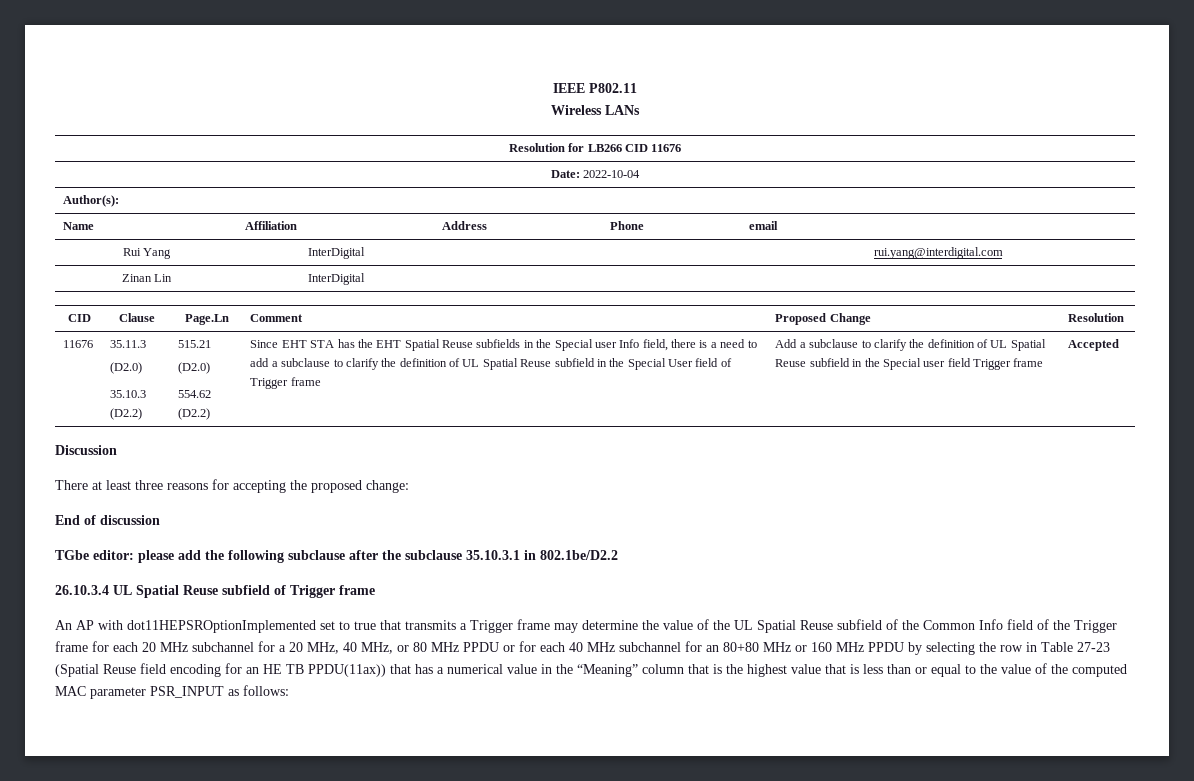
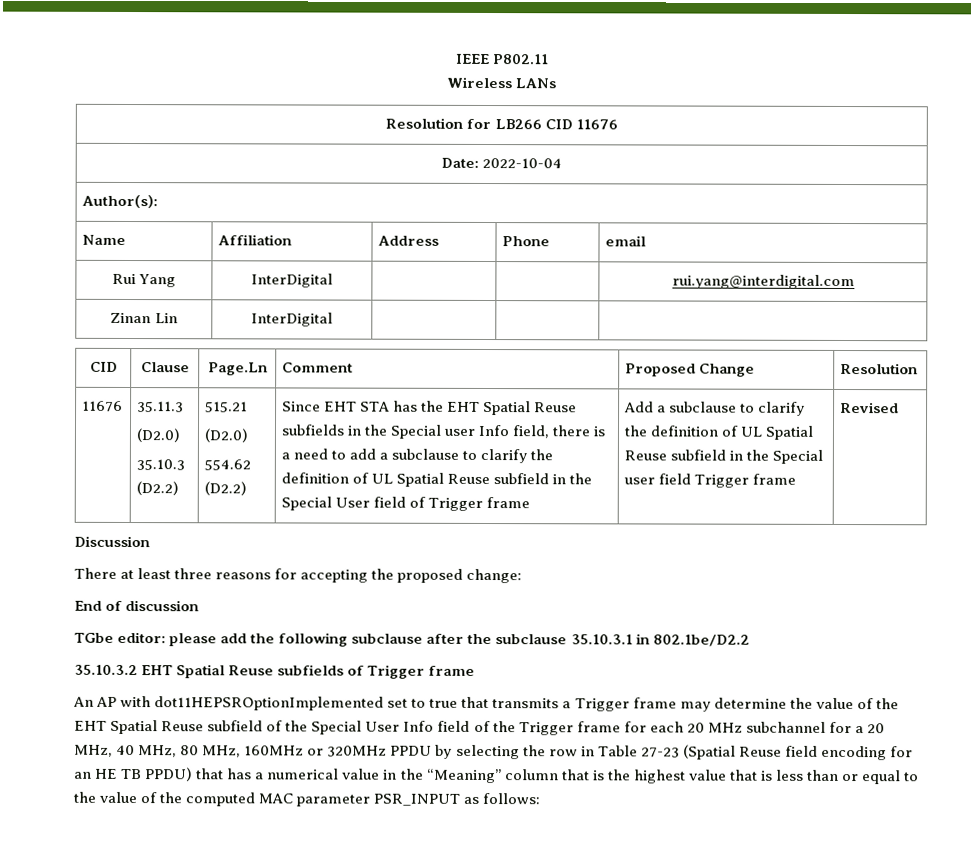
[1068,339,1120,351] Accepted -> [840,401,900,414] Revised
[55,585,270,598] 26.10.3.4 UL Spatial Reuse subfield -> [74,664,345,679] 35.10.3.2 EHT Spatial Reuse subfields
[734,620,753,630] UL -> [74,720,107,731] EHT
[923,620,975,630] Common -> [311,720,401,735] Special User
[397,641,864,652] or 80 MHz PPDU or for each 40 MHz subchannel for an 80+80 MHz or 160 MHz -> [180,745,388,758] 80 MHz, 160MHz or 320MHz
[308,664,386,677] PPDU(11ax)) -> [145,767,194,782] PPDU)

